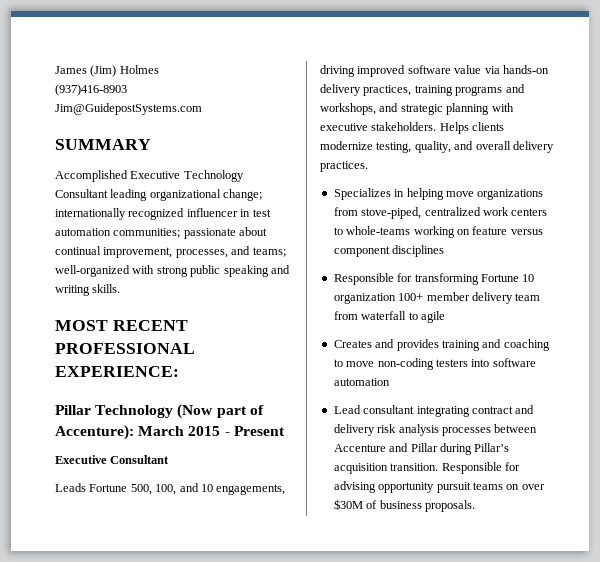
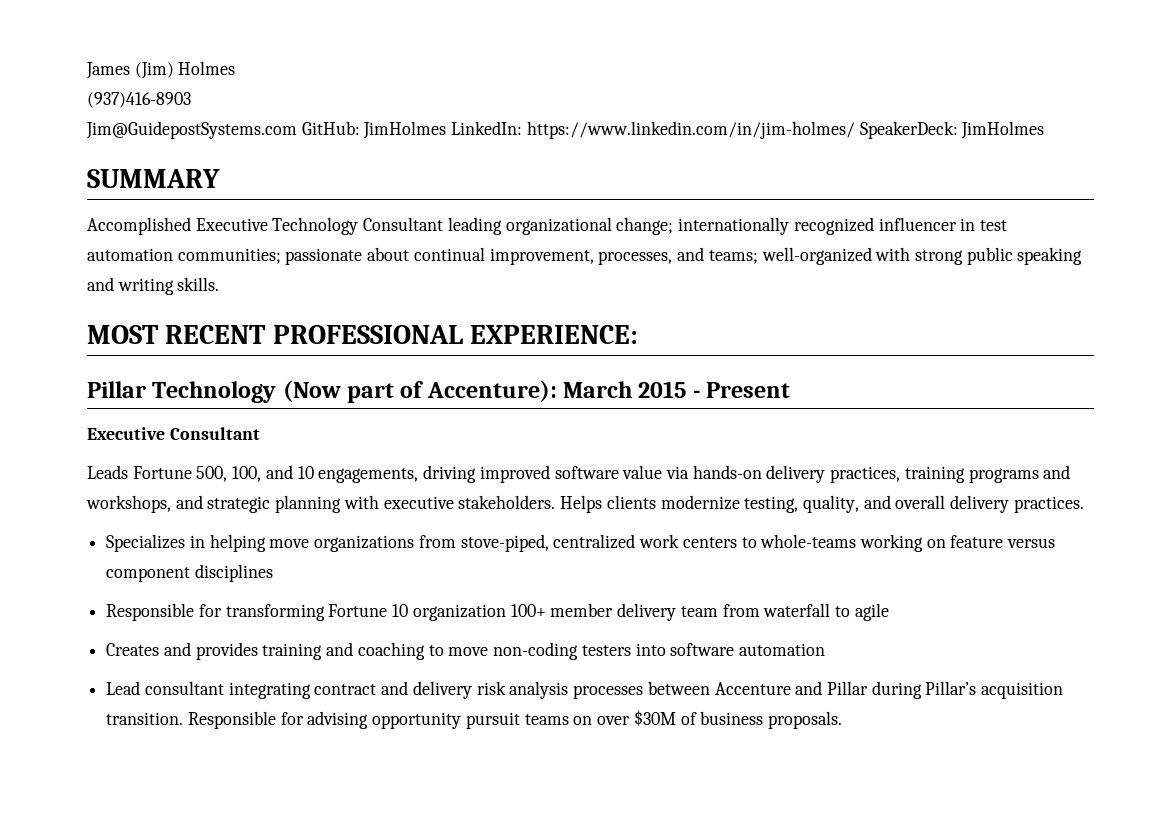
(202, 109) none -> [301,121,1045,139] GitHub: JimHolmes LinkedIn: https://www.linkedin.com/in/jim-holmes/ SpeakerDeck: JimHolmes

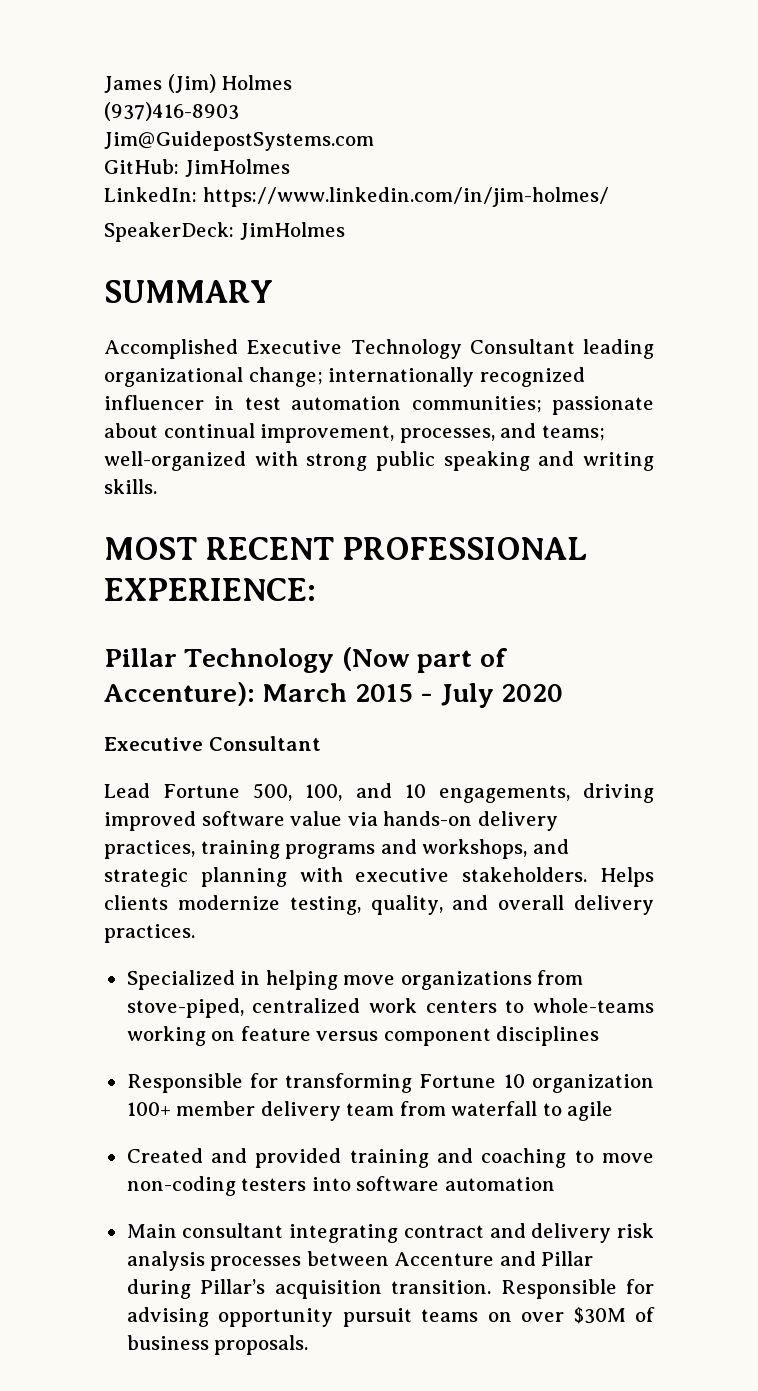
(297, 130) none -> (374, 141) //
(447, 130) none -> (290, 168) //
(855, 130) none -> (609, 197) //
[706,382,791,398] Present -> [440,683,564,708] July 2020
[87,465,128,479] Leads -> [104,783,150,798] Lead
[106,534,186,552] Specializes -> [126,970,235,990] Specialized
[106,642,258,660] Creates and provides -> [126,1148,342,1168] Created and provided
[106,681,141,695] Lead -> [126,1224,177,1238] Main

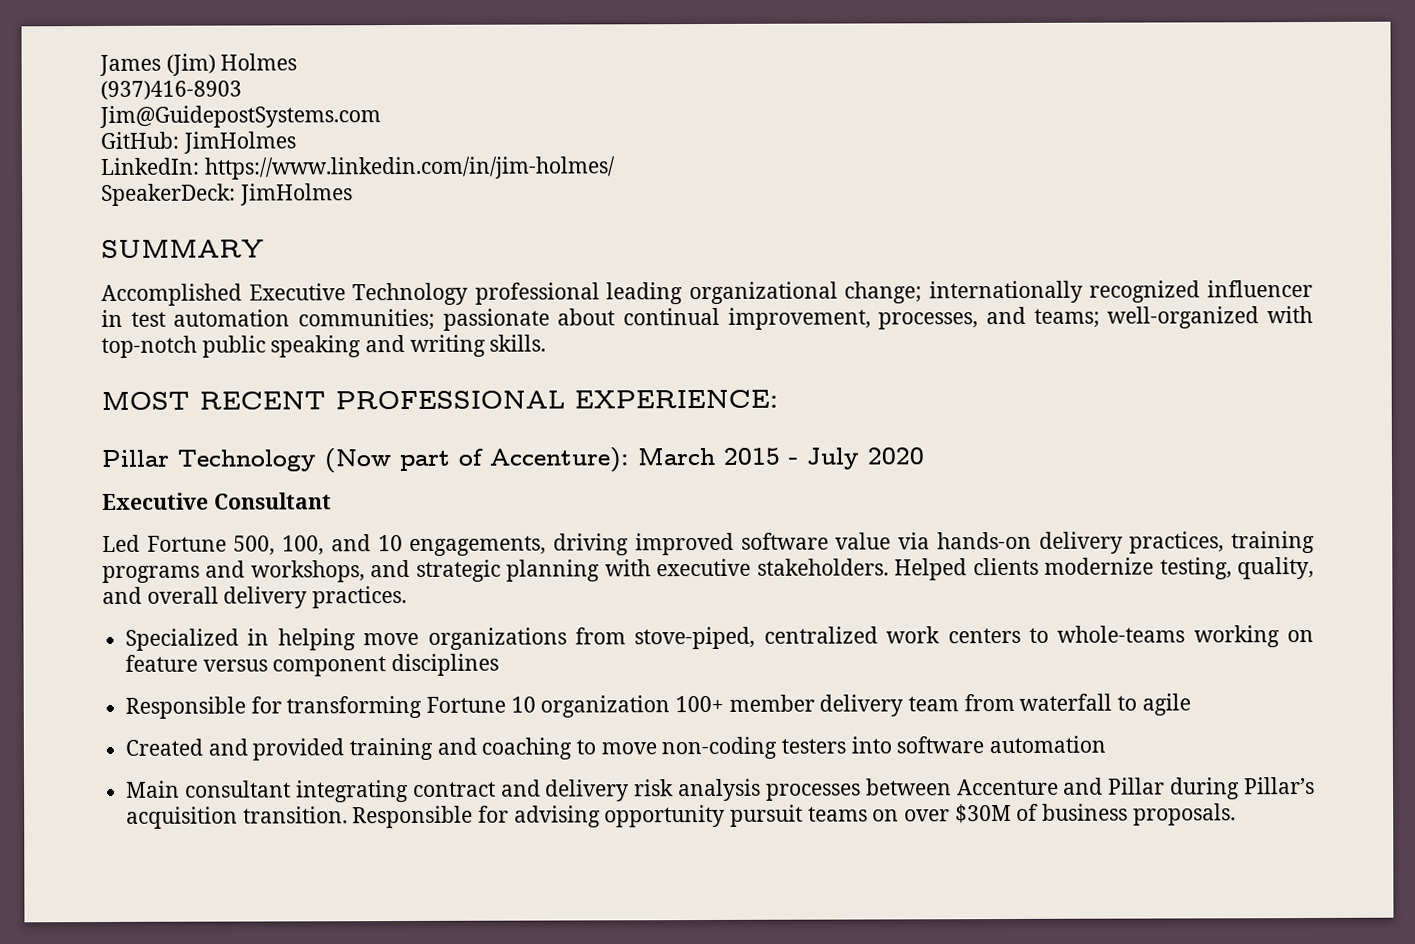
[469,339,575,354] Consultant -> [474,282,600,305] professional
[306,453,368,471] strong -> [101,335,197,359] top-notch
[104,783,150,798] Lead -> [102,534,140,553] Led
[600,867,654,887] Helps -> [894,558,968,581] Helped

